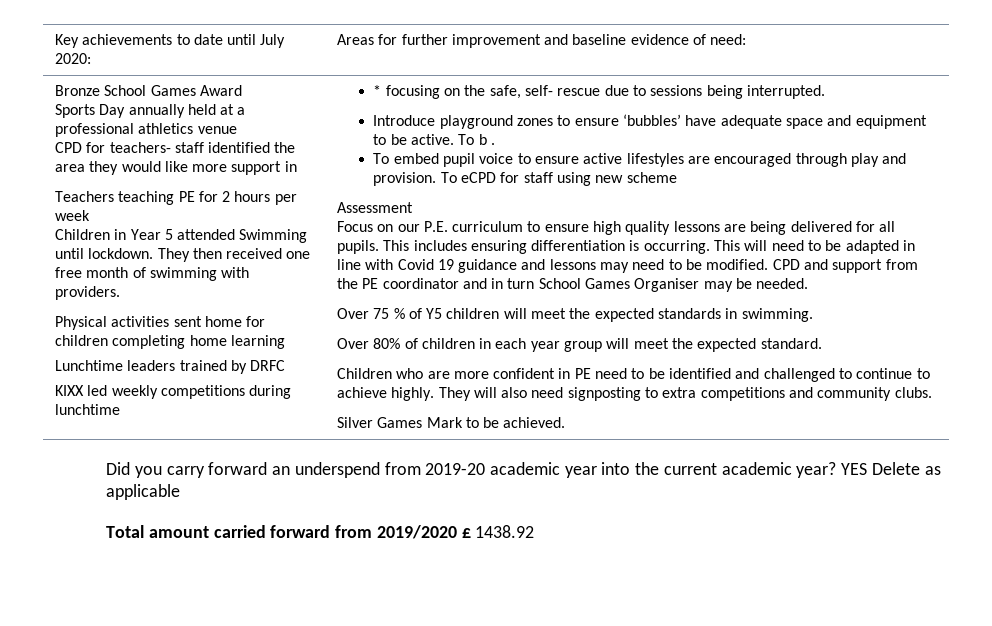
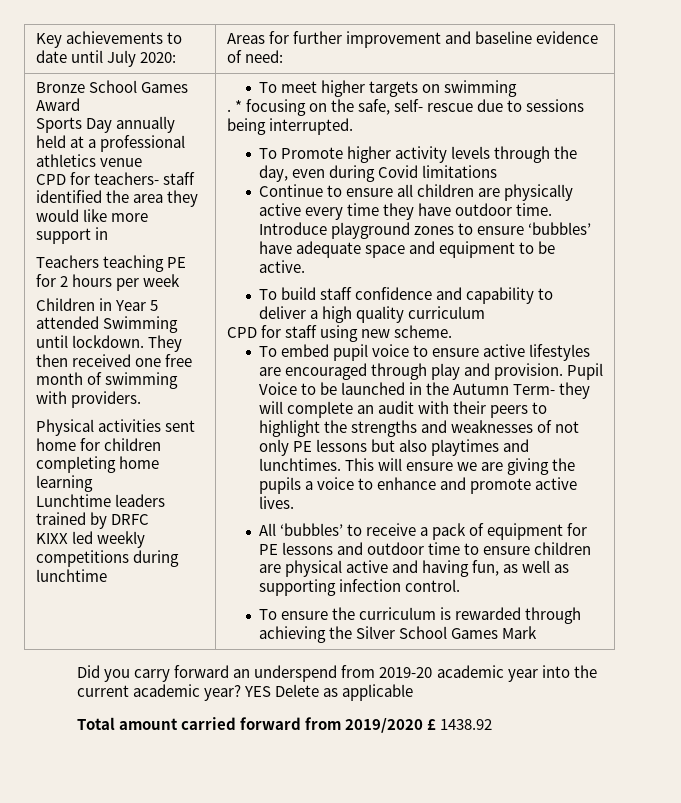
(120, 409) none -> [259,80,518,97] [226,109,231,112] To meet higher targets on swimming // .
(825, 92) none -> [259,146,578,163] [259,165,498,182] [259,184,574,201] [259,203,553,220] To Promote higher activity levels through the day, even during Covid limitations // Continue to ensure all children are physically active every time they have outdoor time.
[458,134,496,145] To b . -> [259,287,554,304] [259,306,486,323] [226,325,452,342] // To build staff confidence and capability to deliver a high quality curriculum // CPD for staff using new scheme.
[440,172,677,186] [336,202,413,213] [336,221,896,235] [336,240,916,254] [336,259,918,273] [336,278,809,292] [336,308,813,322] [336,338,822,352] [336,368,930,382] [336,387,932,401] [336,417,566,428] To eCPD for staff using new scheme // Assessment // Focus on our P.E. curriculum to ensure high quality lessons are being delivered for all pupils. This includes ensuring differentiation is occurring. This will need to be adapted in line with Covid 19 guidance and lessons may need to be modified. CPD and support from the PE coordinator and in turn School Games Organiser may be needed. // Over 75 % of Y5 children will meet the expected standards in swimming. // Over 80% of children in each year group will meet the expected standard. // Children who are more confident in PE need to be identified and challenged to continue to achieve highly. They will also need signposting to extra competitions and community clubs. // Silver Games Mark to be achieved. -> [567,363,604,380] [259,382,591,399] [259,401,548,418] [259,420,580,437] [259,439,530,456] [259,458,576,475] [259,477,578,494] [259,496,295,509] [259,523,588,540] [259,542,592,555] [259,560,570,577] [259,579,461,596] [259,607,582,624] [259,626,538,643] Pupil Voice to be launched in the Autumn Term- they will complete an audit with their peers to highlight the strengths and weaknesses of not only PE lessons but also playtimes and lunchtimes. This will ensure we are giving the pupils a voice to enhance and promote active lives. // All ‘bubbles’ to receive a pack of equipment for PE lessons and outdoor time to ensure children are physical active and having fun, as well as supporting infection control. // To ensure the curriculum is rewarded through achieving the Silver School Games Mark

